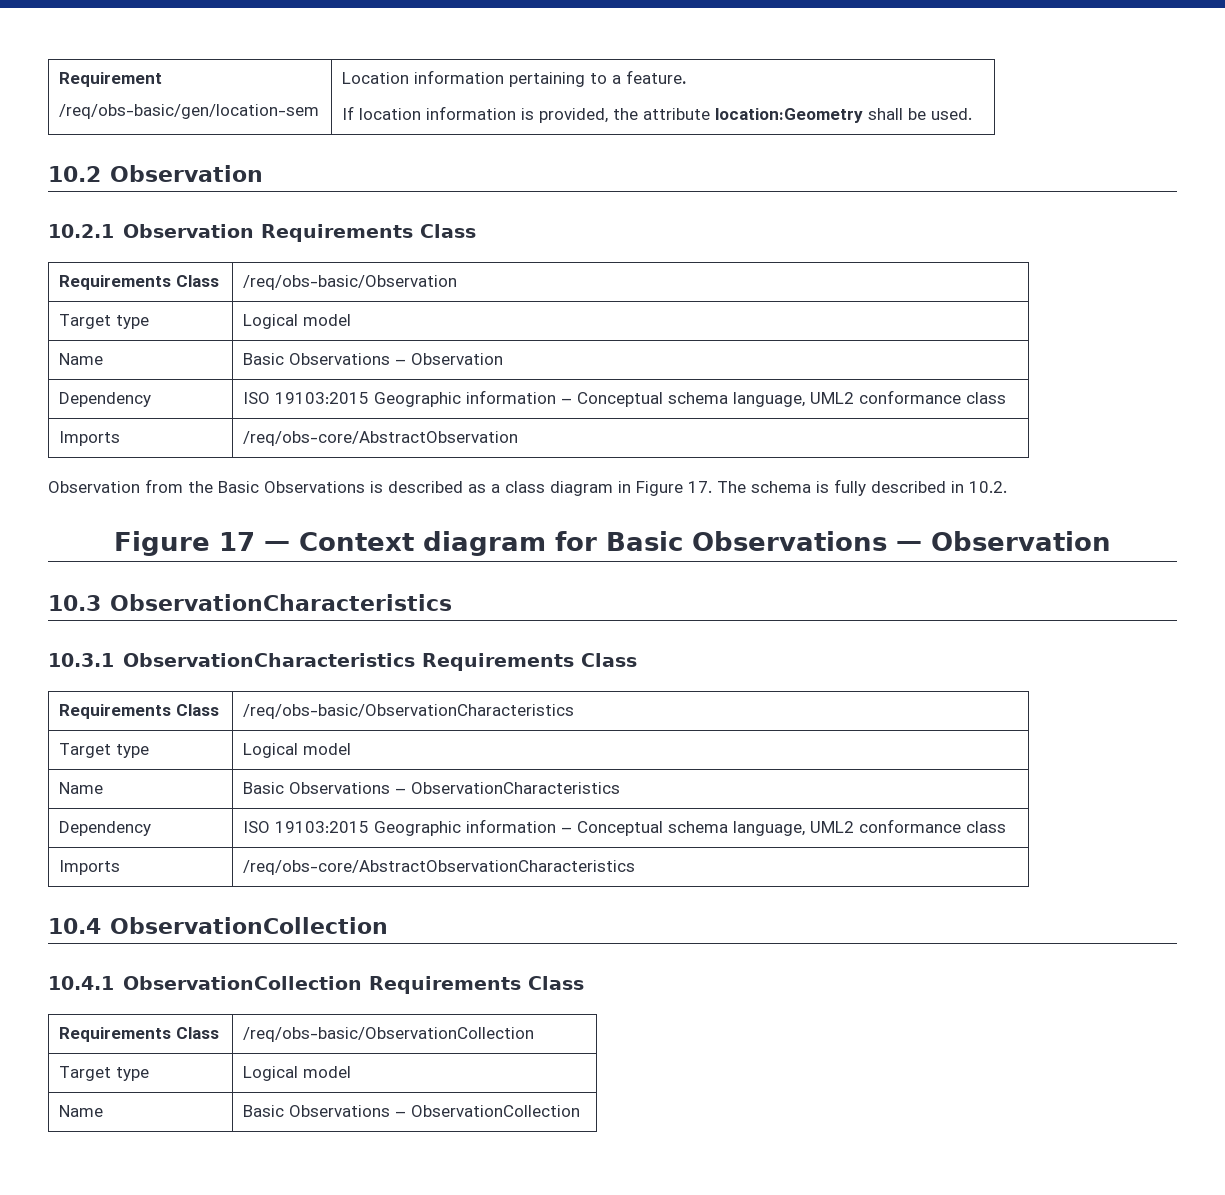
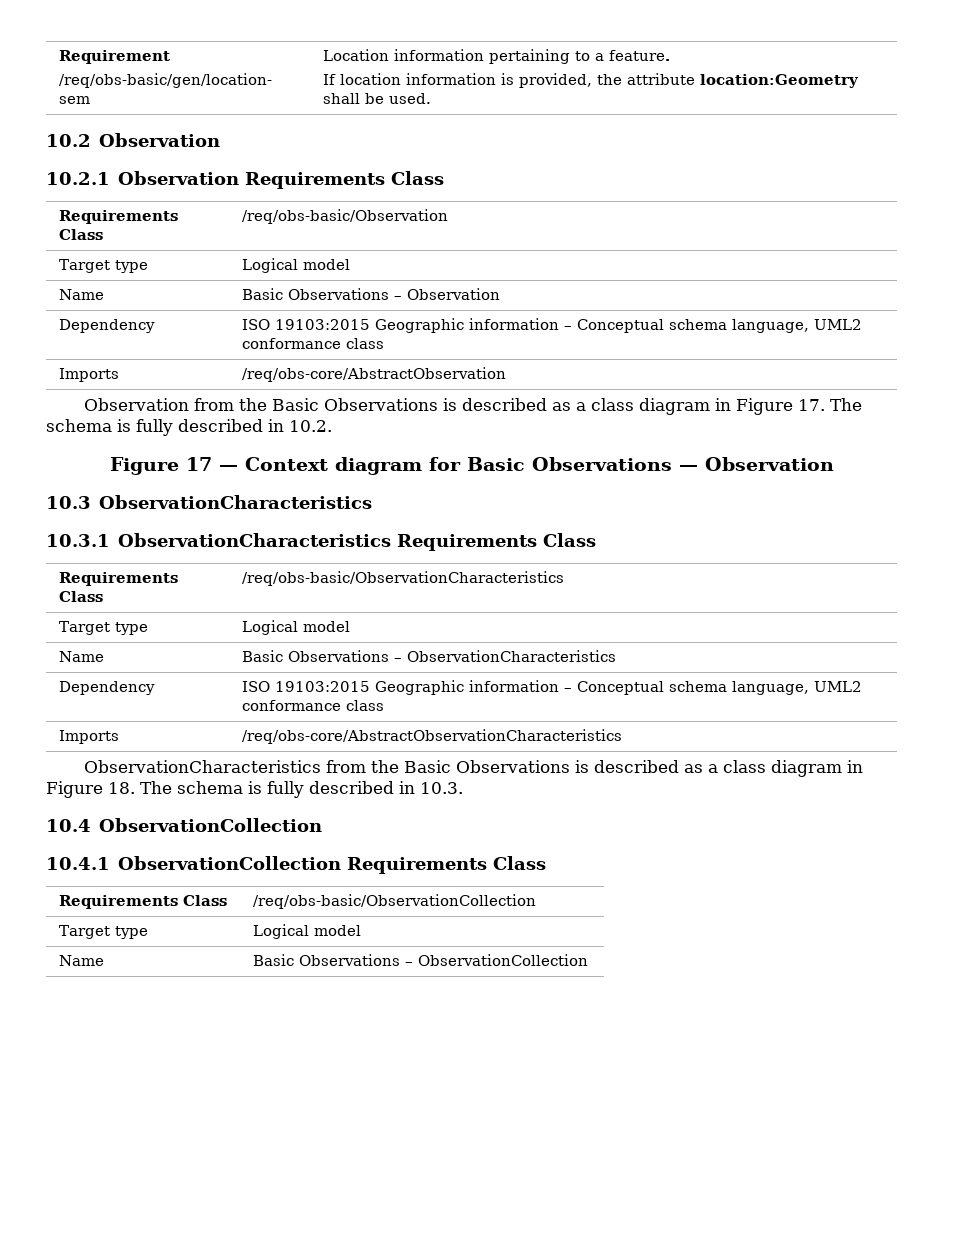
(636, 867) none -> [84,760,864,777] [46,781,463,798] // ObservationCharacteristics from the Basic Observations is described as a class diagram in Figure 18. The schema is fully described in 10.3.

